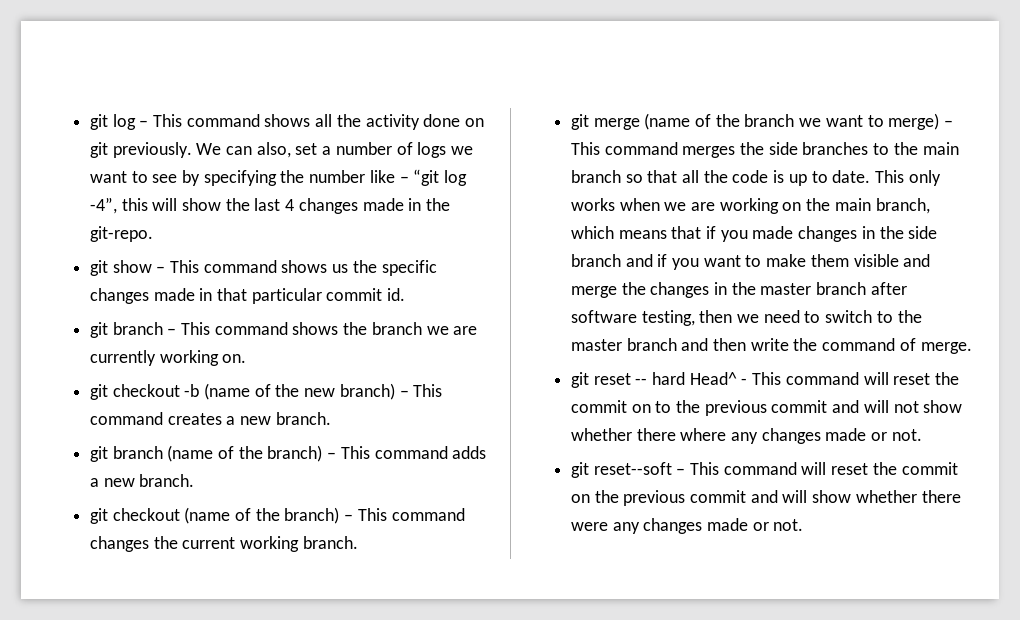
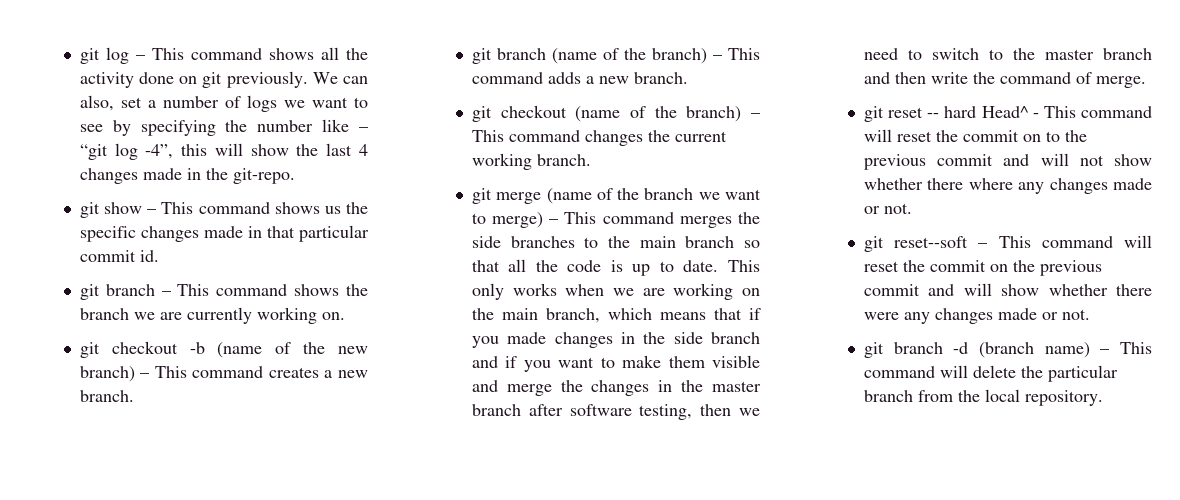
(804, 525) none -> [863,342,1152,358] [863,365,1118,382] [863,389,1103,406] // git branch -d (branch name) – This command will delete the particular branch from the local repository.

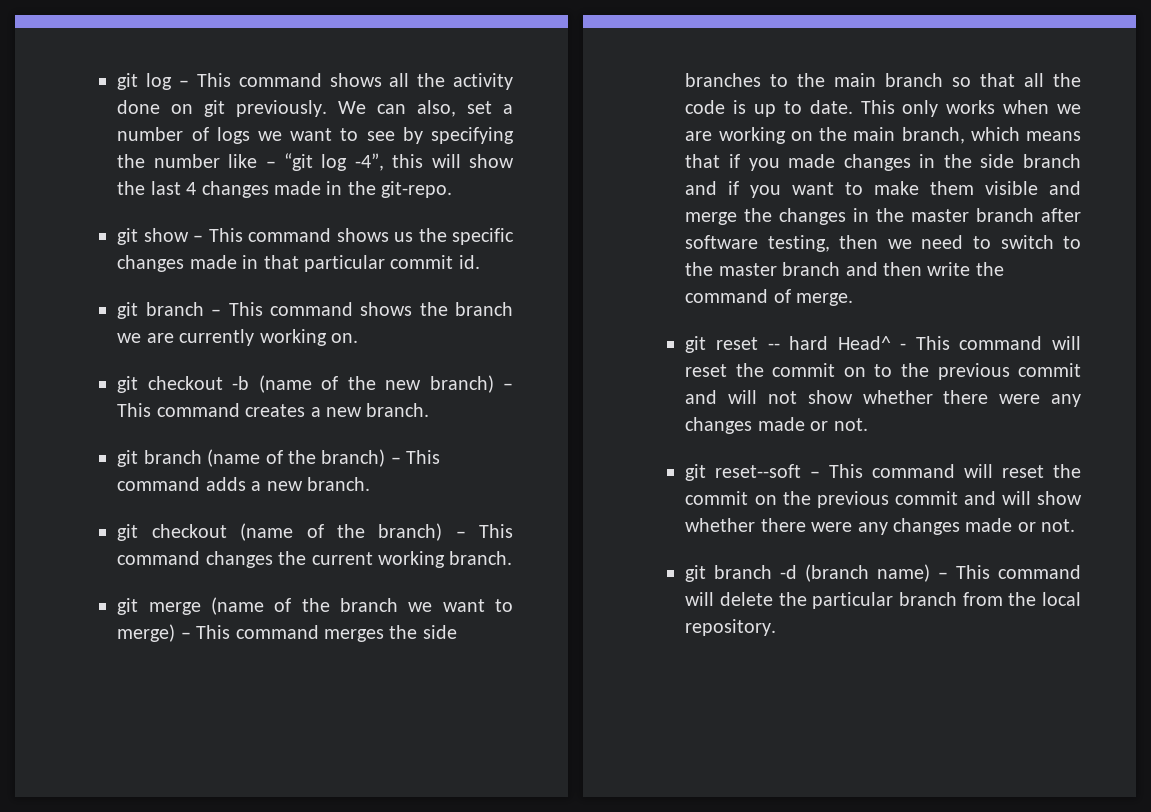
[968,178,1013,190] where -> [999,394,1041,404] were

